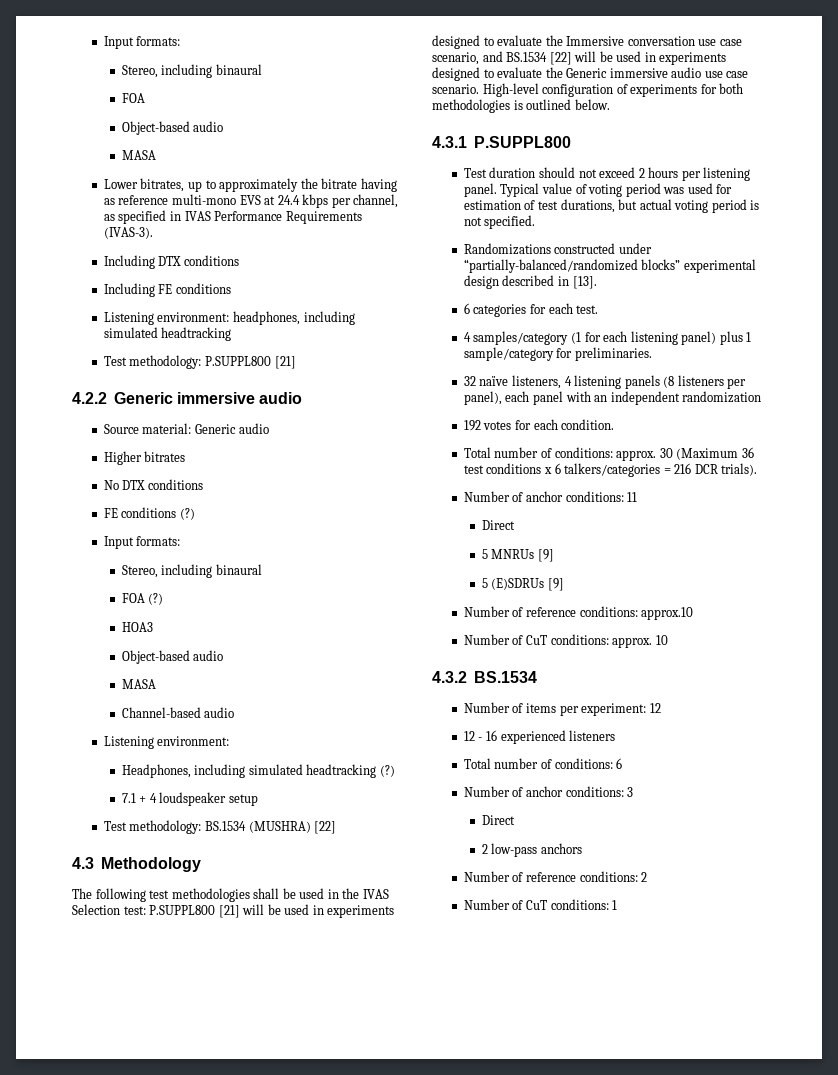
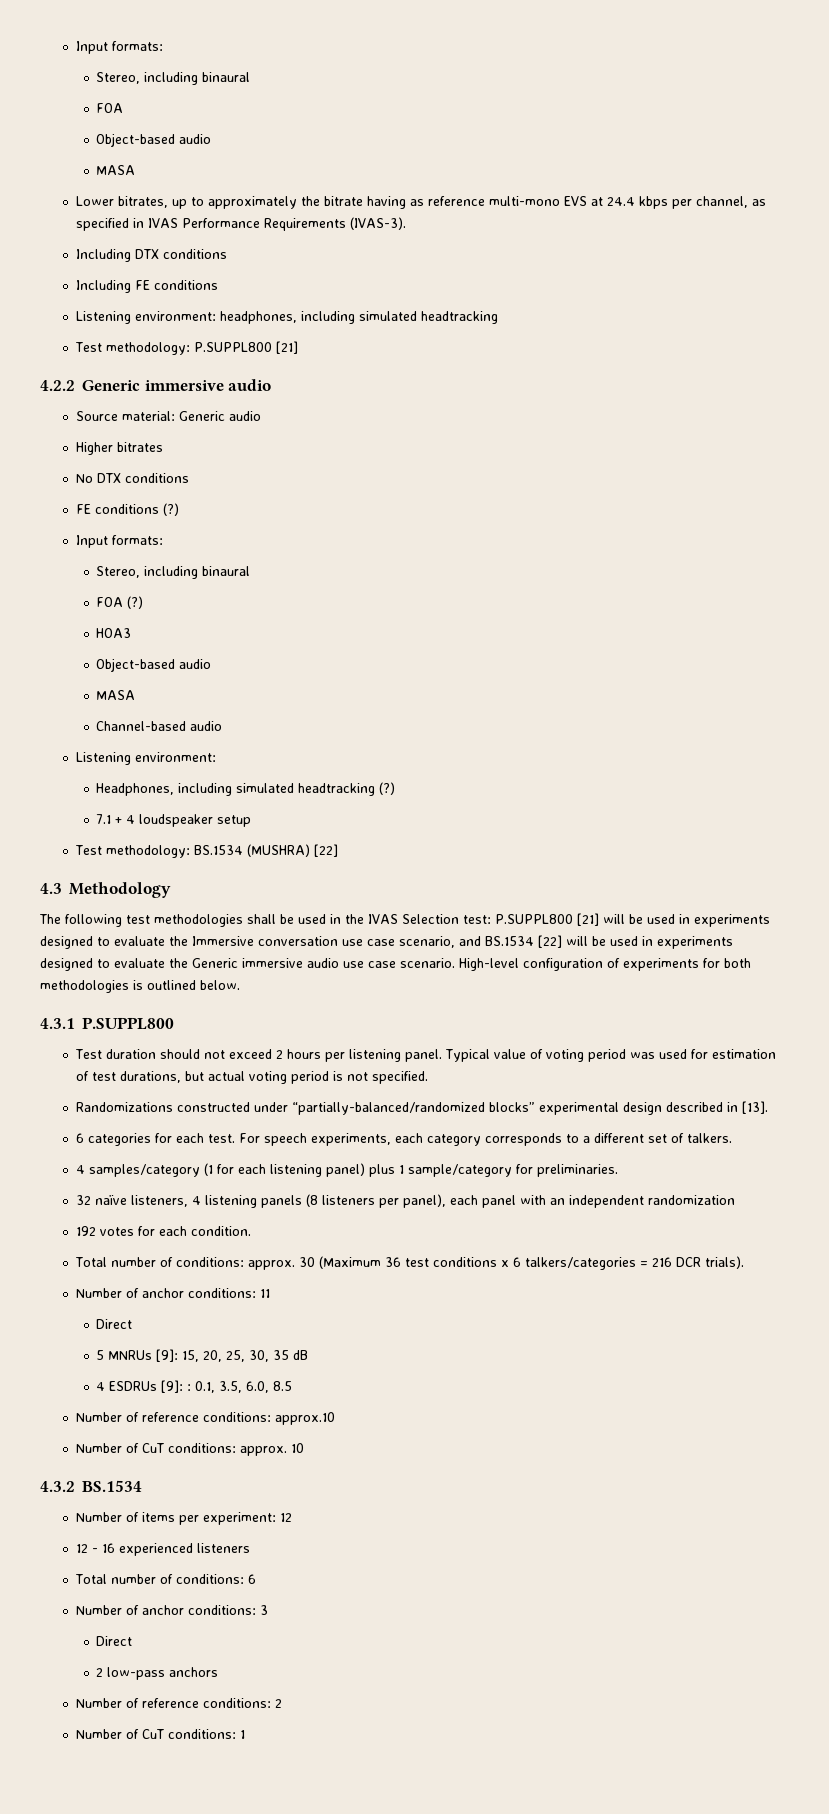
(599, 309) none -> [238,1133,732,1146] For speech experiments, each category corresponds to a different set of talkers.
[537,549,554,562] [481,578,564,591] [9] // 5 (E)SDRUs [9] -> [156,1349,309,1362] [96,1380,293,1393] [9]: 15, 20, 25, 30, 35 dB // 4 ESDRUs [9]: : 0.1, 3.5, 6.0, 8.5

